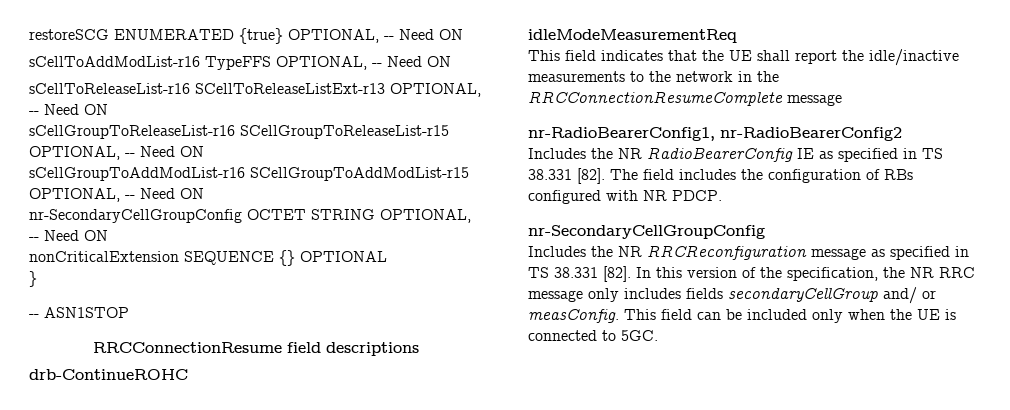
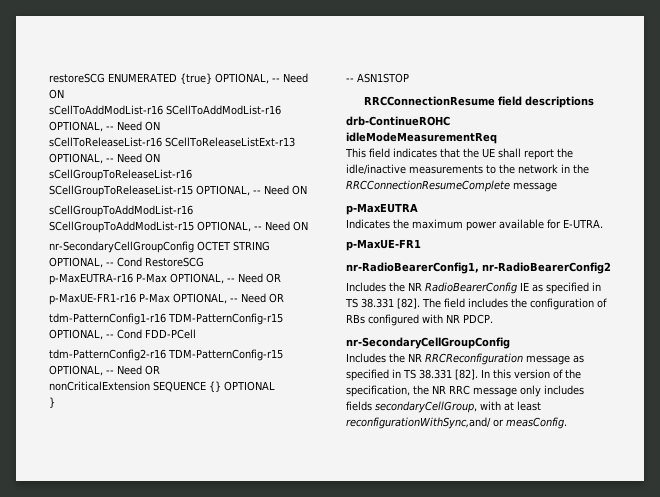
[205,56,271,70] TypeFFS -> [165,105,281,115] SCellToAddModList-r16
[44,230,108,241] Need ON -> [117,257,204,267] [49,273,281,285] [49,293,284,305] [49,313,283,325] [49,329,196,340] [49,349,283,361] [49,365,160,376] Cond RestoreSCG // p-MaxEUTRA-r16 P-Max OPTIONAL, -- Need OR // p-MaxUE-FR1-r16 P-Max OPTIONAL, -- Need OR // tdm-PatternConfig1-r16 TDM-PatternConfig-r15 OPTIONAL, -- Cond FDD-PCell // tdm-PatternConfig2-r16 TDM-PatternConfig-r15 OPTIONAL, -- Need OR
(842, 100) none -> [346,203,418,215] [346,219,603,231] [346,239,421,251] // p-MaxEUTRA // Indicates the maximum power available for E-UTRA. // p-MaxUE-FR1
[728,287,936,304] [528,309,956,323] [528,330,658,341] secondaryCellGroup and/ or measConfig. This field can be included only when the UE is connected to 5GC. -> [375,401,541,413] [346,417,567,429] secondaryCellGroup, with at least reconfigurationWithSync,and/ or measConfig.

